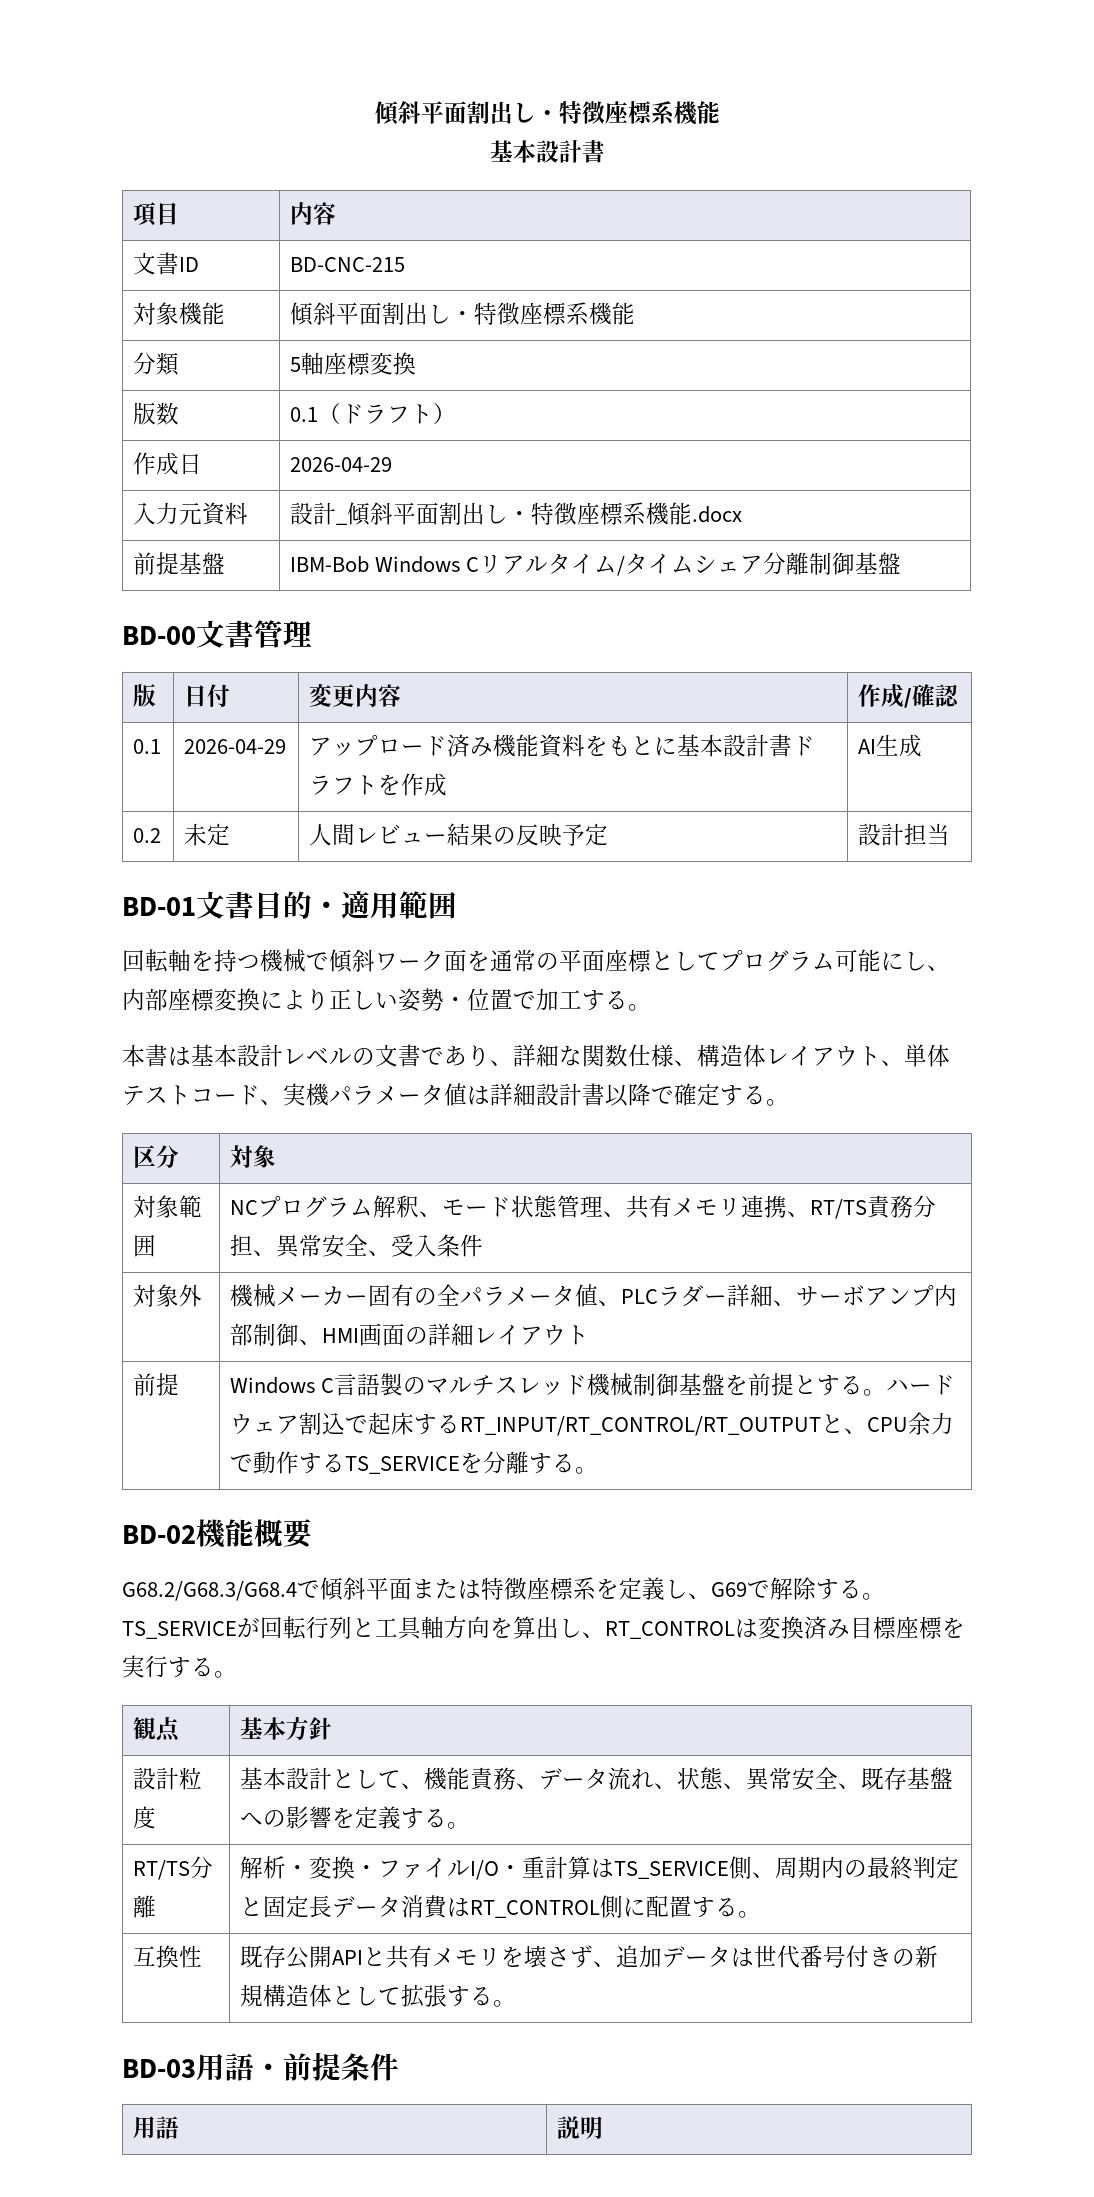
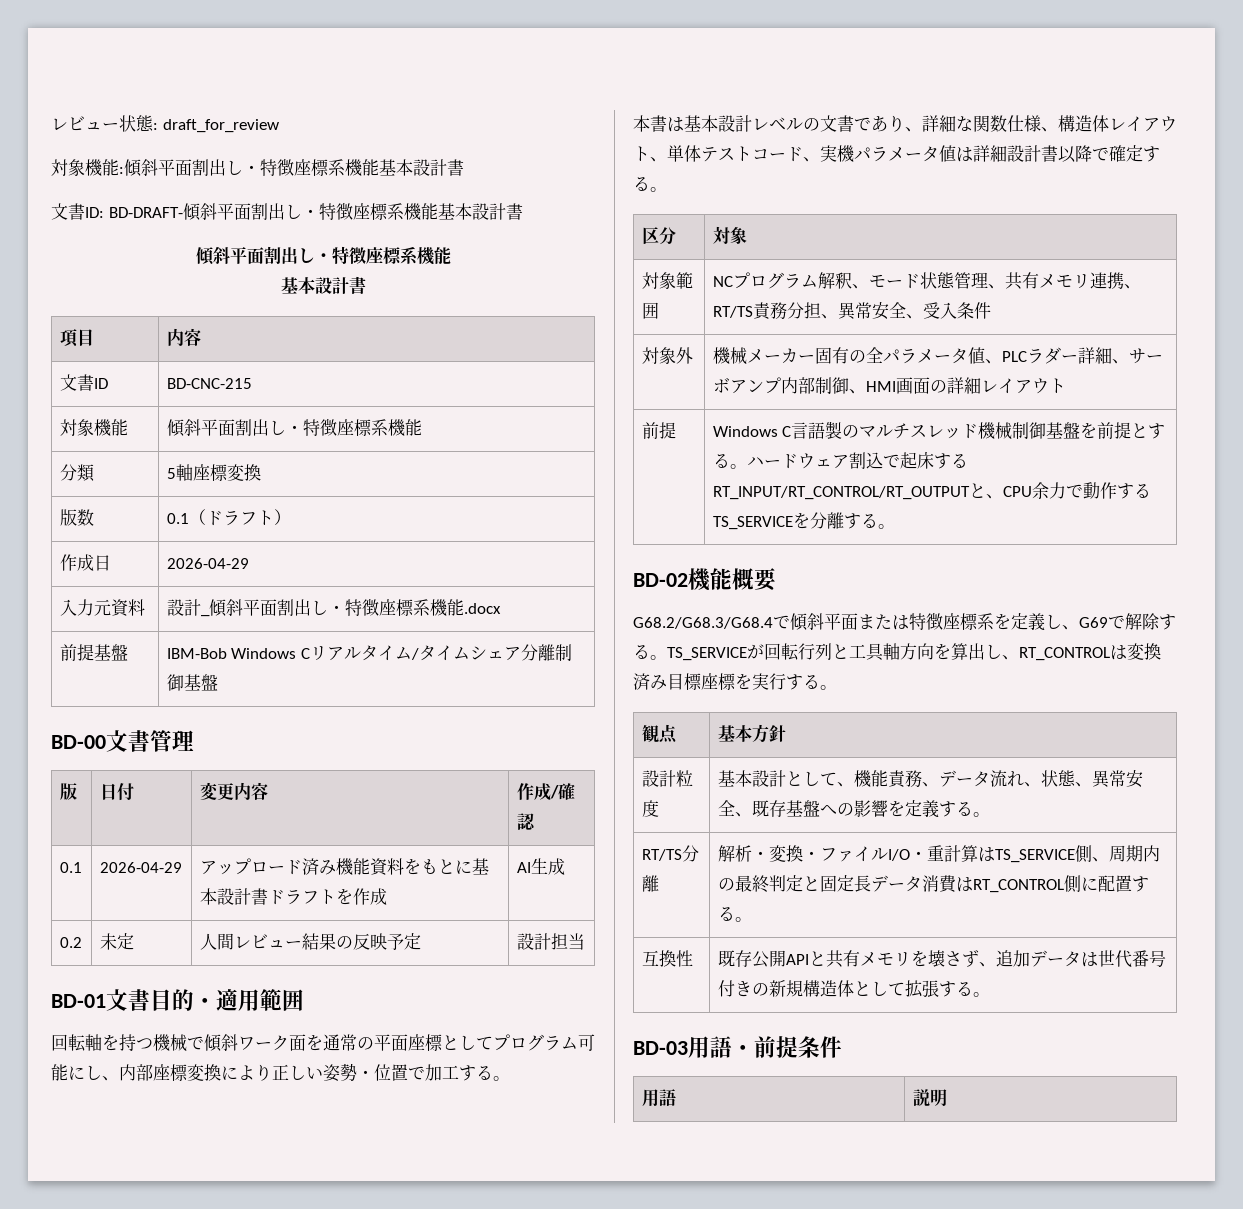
(374, 113) none -> [51,115,279,133] [51,158,464,177] [51,202,523,221] レビュー状態: draft_for_review // 対象機能:傾斜平面割出し・特徴座標系機能基本設計書 // 文書ID: BD-DRAFT-傾斜平面割出し・特徴座標系機能基本設計書 //

